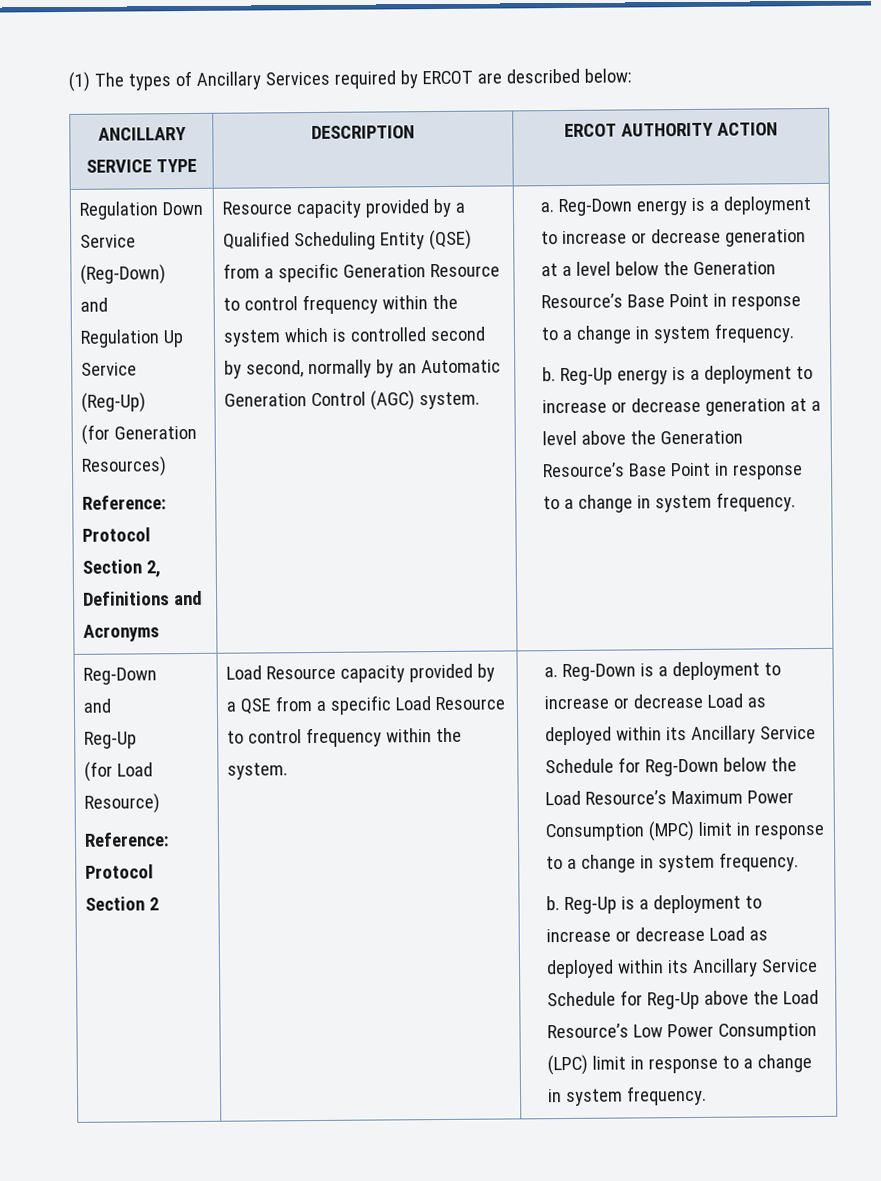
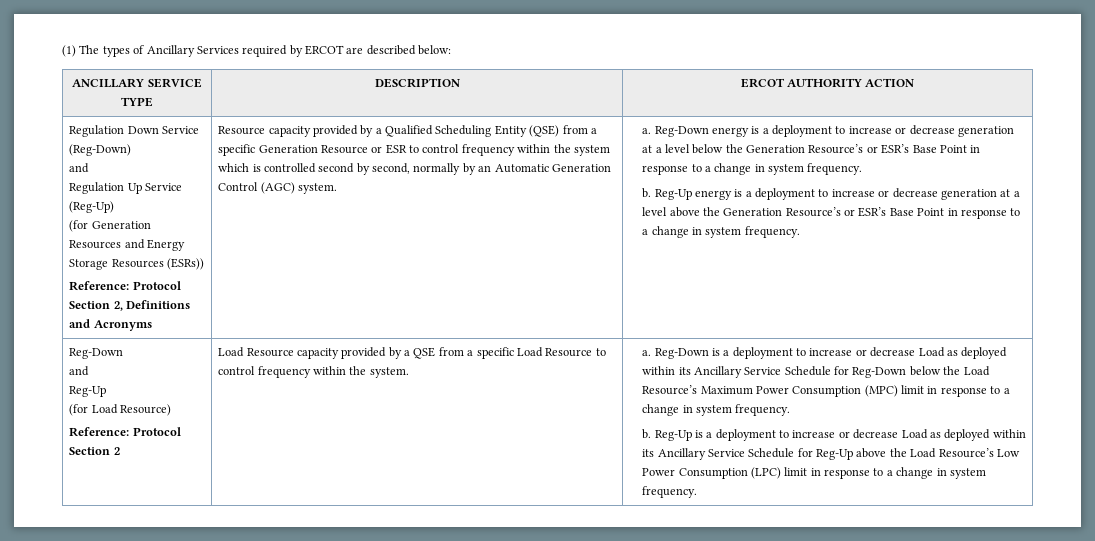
[81,456,168,477] Resources) -> [69,239,185,251] [69,258,204,270] Resources and Energy Storage Resources (ESRs))
(500, 270) none -> [371,144,407,154] or ESR
(624, 301) none -> [866,144,910,154] or ESR’s
(626, 470) none -> [844,207,887,217] or ESR’s

